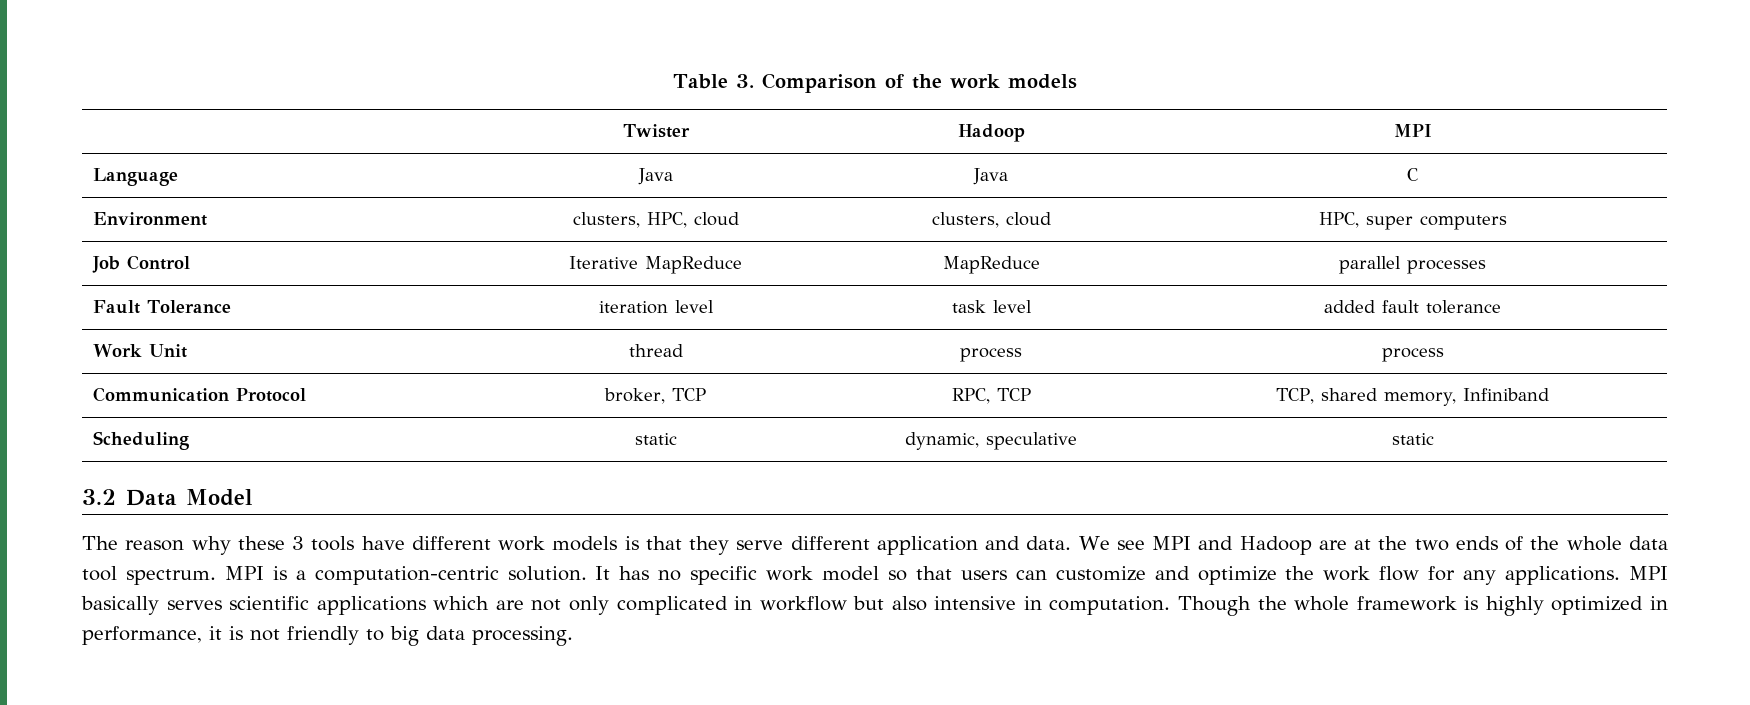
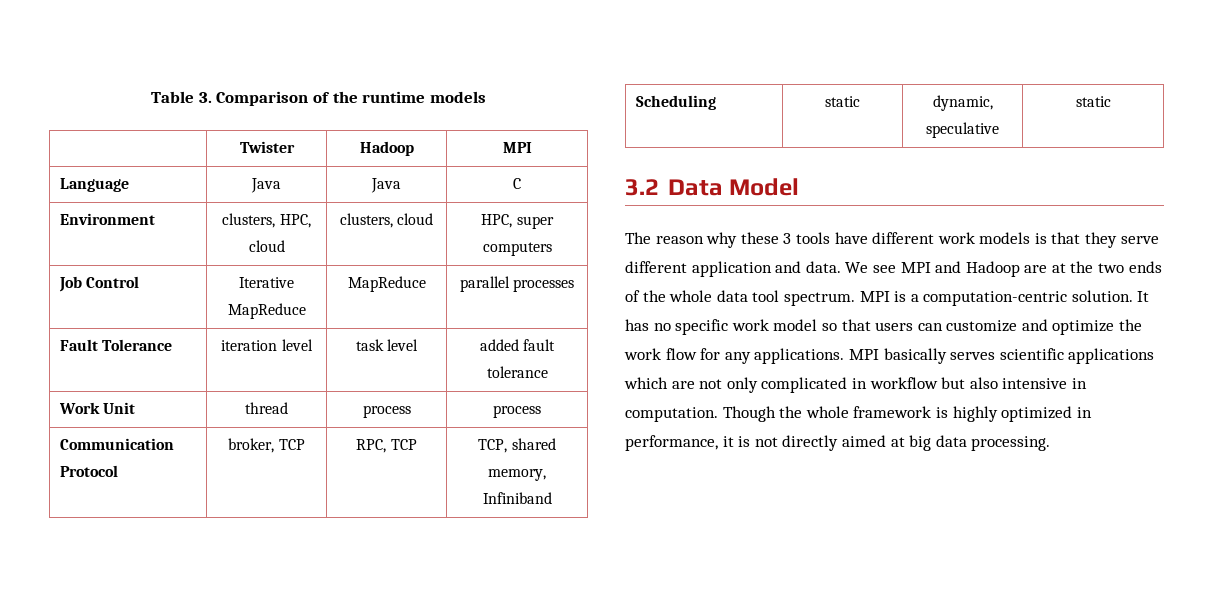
[949,74,1000,88] work -> [362,91,426,103] runtime
[287,626,384,645] friendly to -> [782,435,905,451] directly aimed at

